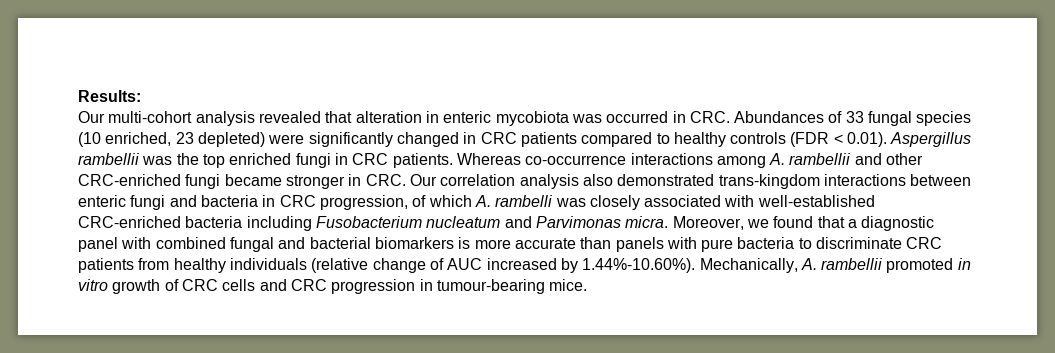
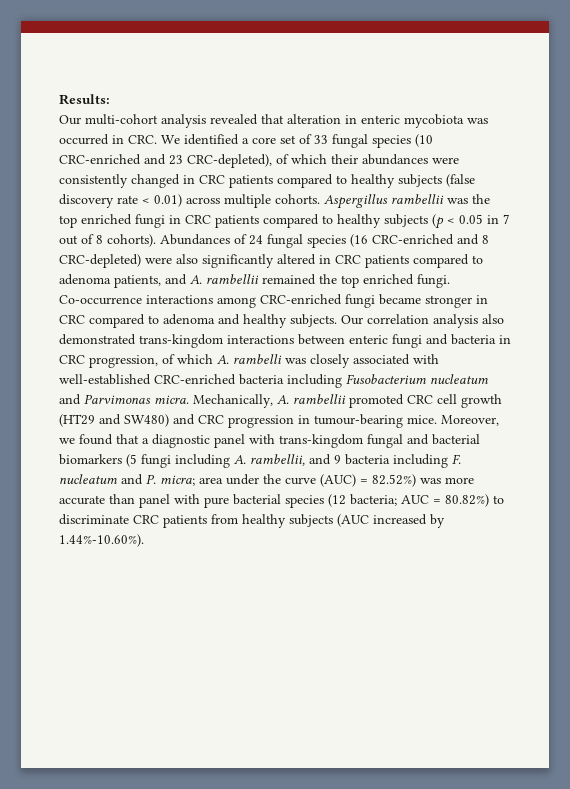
[734,111,825,123] Abundances -> [161,134,296,145] We identified a core set
[105,132,393,147] enriched, 23 depleted) were significantly -> [59,154,459,168] [59,174,128,188] CRC-enriched and 23 CRC-depleted), of which their abundances were consistently
[730,132,888,147] controls (FDR < 0.01). -> [398,174,475,187] [59,194,320,208] subjects (false discovery rate < 0.01) across multiple cohorts.
[392,153,924,168] patients. Whereas co-occurrence interactions among A. rambellii and other -> [215,214,510,229] [59,234,489,248] [59,254,483,268] [59,274,450,288] [59,295,256,308] patients compared to healthy subjects (p < 0.05 in 7 out of 8 cohorts). Abundances of 24 fungal species (16 CRC-enriched and 8 CRC-depleted) were also significantly altered in CRC patients compared to adenoma patients, and A. rambellii remained the top enriched fungi. Co-occurrence interactions among
[365,174,406,186] CRC. -> [59,314,337,328] CRC compared to adenoma and healthy subjects.
(669, 222) none -> [193,394,502,408] [59,414,437,428] Mechanically, A. rambellii promoted CRC cell growth (HT29 and SW480) and CRC progression in tumour-bearing mice.
[155,237,226,249] combined -> [279,434,363,448] trans-kingdom
[458,237,471,249] is -> [126,454,461,468] [59,474,441,487] (5 fungi including A. rambellii, and 9 bacteria including F. nucleatum and P. micra; area under the curve (AUC) = 82.52%) was
[615,237,664,252] panels -> [139,494,170,508] panel
[737,237,795,249] bacteria -> [233,494,489,508] bacterial species (12 bacteria; AUC = 80.82%)
[229,258,971,273] [78,279,588,294] individuals (relative change of AUC increased by 1.44%-10.60%). Mechanically, A. rambellii promoted in vitro growth of CRC cells and CRC progression in tumour-bearing mice. -> [289,514,445,528] [59,534,144,547] subjects (AUC increased by 1.44%-10.60%).

